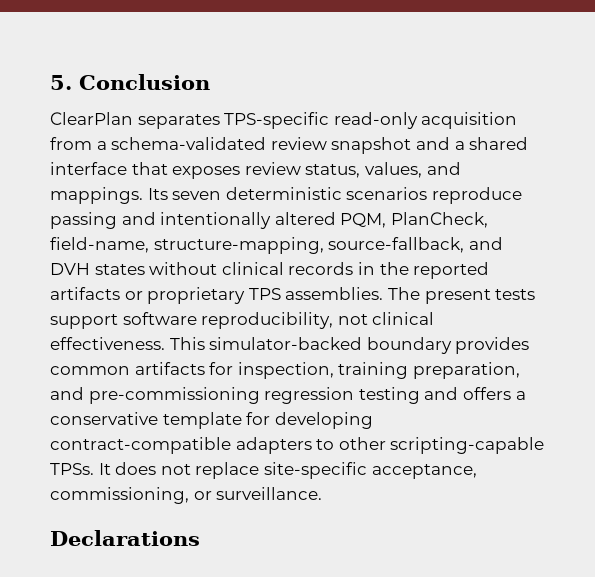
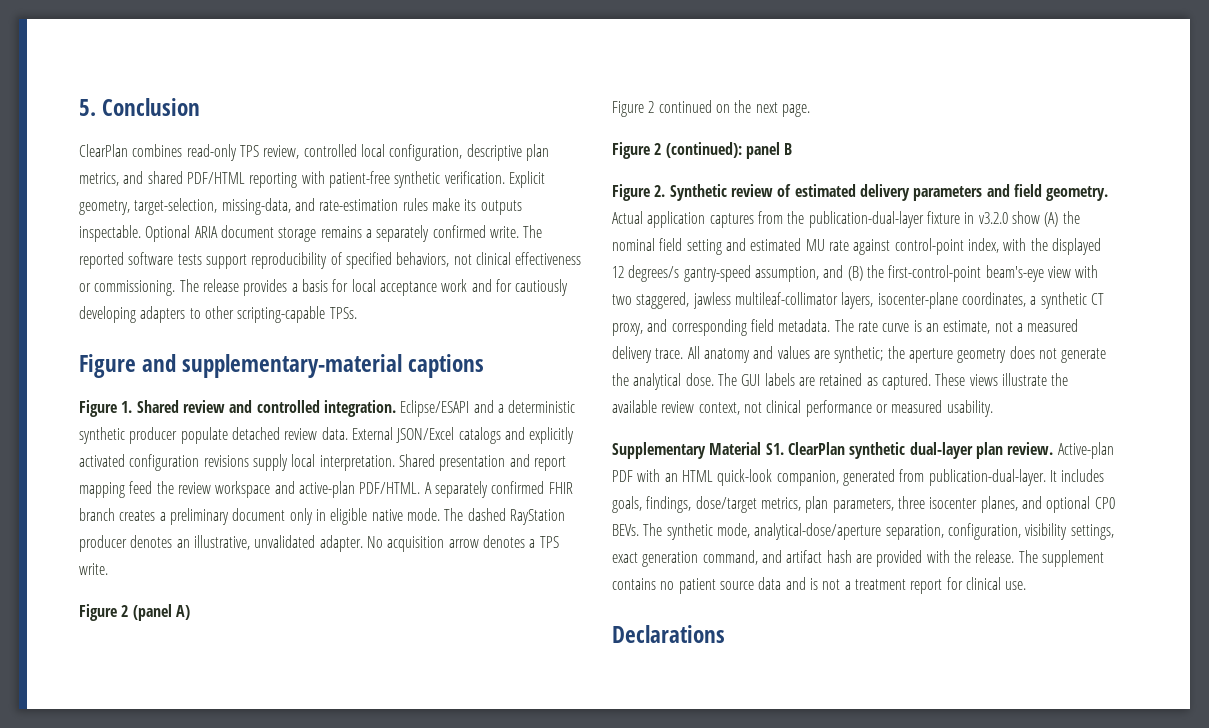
[137,112,518,129] [50,137,529,154] [50,162,461,179] [50,187,522,204] [50,212,488,229] [50,237,503,254] [50,262,490,279] [50,287,536,304] [50,312,435,329] [50,337,530,354] [50,362,520,379] [50,387,526,404] [50,412,373,429] [50,437,231,454] separates TPS-specific read-only acquisition from a schema-validated review snapshot and a shared interface that exposes review status, values, and mappings. Its seven deterministic scenarios reproduce passing and intentionally altered PQM, PlanCheck, field-name, structure-mapping, source-fallback, and DVH states without clinical records in the reported artifacts or proprietary TPS assemblies. The present tests support software reproducibility, not clinical effectiveness. This simulator-backed boundary provides common artifacts for inspection, training preparation, and pre-commissioning regression testing and offers a conservative template for developing contract-compatible -> [132,144,549,161] [79,171,545,188] [79,198,522,215] [79,225,543,242] [79,252,582,269] [79,279,569,296] [79,306,136,323] combines read-only TPS review, controlled local configuration, descriptive plan metrics, and shared PDF/HTML reporting with patient-free synthetic verification. Explicit geometry, target-selection, missing-data, and rate-estimation rules make its outputs inspectable. Optional ARIA document storage remains a separately confirmed write. The reported software tests support reproducibility of specified behaviors, not clinical effectiveness or commissioning. The release provides a basis for local acceptance work and for cautiously developing
[98,462,477,479] [50,487,323,504] It does not replace site-specific acceptance, commissioning, or surveillance. -> [79,354,485,378] [79,400,576,417] [79,427,575,444] [79,454,566,471] [79,481,573,498] [79,508,565,525] [79,535,559,552] [79,563,108,575] [79,604,190,621] [612,100,810,117] [612,142,793,159] [612,184,1109,201] [612,211,1080,228] [612,238,1101,255] [612,265,1099,282] [612,292,1104,309] [612,319,1079,336] [612,346,1107,363] [612,373,1069,390] [612,400,993,417] [612,442,1114,459] [612,469,1105,486] [612,496,1115,513] [612,523,1114,540] [612,550,1104,567] [612,577,1027,594] // Figure and supplementary-material captions // Figure 1. Shared review and controlled integration. Eclipse/ESAPI and a deterministic synthetic producer populate detached review data. External JSON/Excel catalogs and explicitly activated configuration revisions supply local interpretation. Shared presentation and report mapping feed the review workspace and active-plan PDF/HTML. A separately confirmed FHIR branch creates a preliminary document only in eligible native mode. The dashed RayStation producer denotes an illustrative, unvalidated adapter. No acquisition arrow denotes a TPS write. // Figure 2 (panel A) // Figure 2 continued on the next page. // Figure 2 (continued): panel B // Figure 2. Synthetic review of estimated delivery parameters and field geometry. Actual application captures from the publication-dual-layer fixture in v3.2.0 show (A) the nominal field setting and estimated MU rate against control-point index, with the displayed 12 degrees/s gantry-speed assumption, and (B) the first-control-point beam's-eye view with two staggered, jawless multileaf-collimator layers, isocenter-plane coordinates, a synthetic CT proxy, and corresponding field metadata. The rate curve is an estimate, not a measured delivery trace. All anatomy and values are synthetic; the aperture geometry does not generate the analytical dose. The GUI labels are retained as captured. These views illustrate the available review context, not clinical performance or measured usability. // Supplementary Material S1. ClearPlan synthetic dual-layer plan review. Active-plan PDF with an HTML quick-look companion, generated from publication-dual-layer. It includes goals, findings, dose/target metrics, plan parameters, three isocenter planes, and optional CP0 BEVs. The synthetic mode, analytical-dose/aperture separation, configuration, visibility settings, exact generation command, and artifact hash are provided with the release. The supplement contains no patient source data and is not a treatment report for clinical use.

